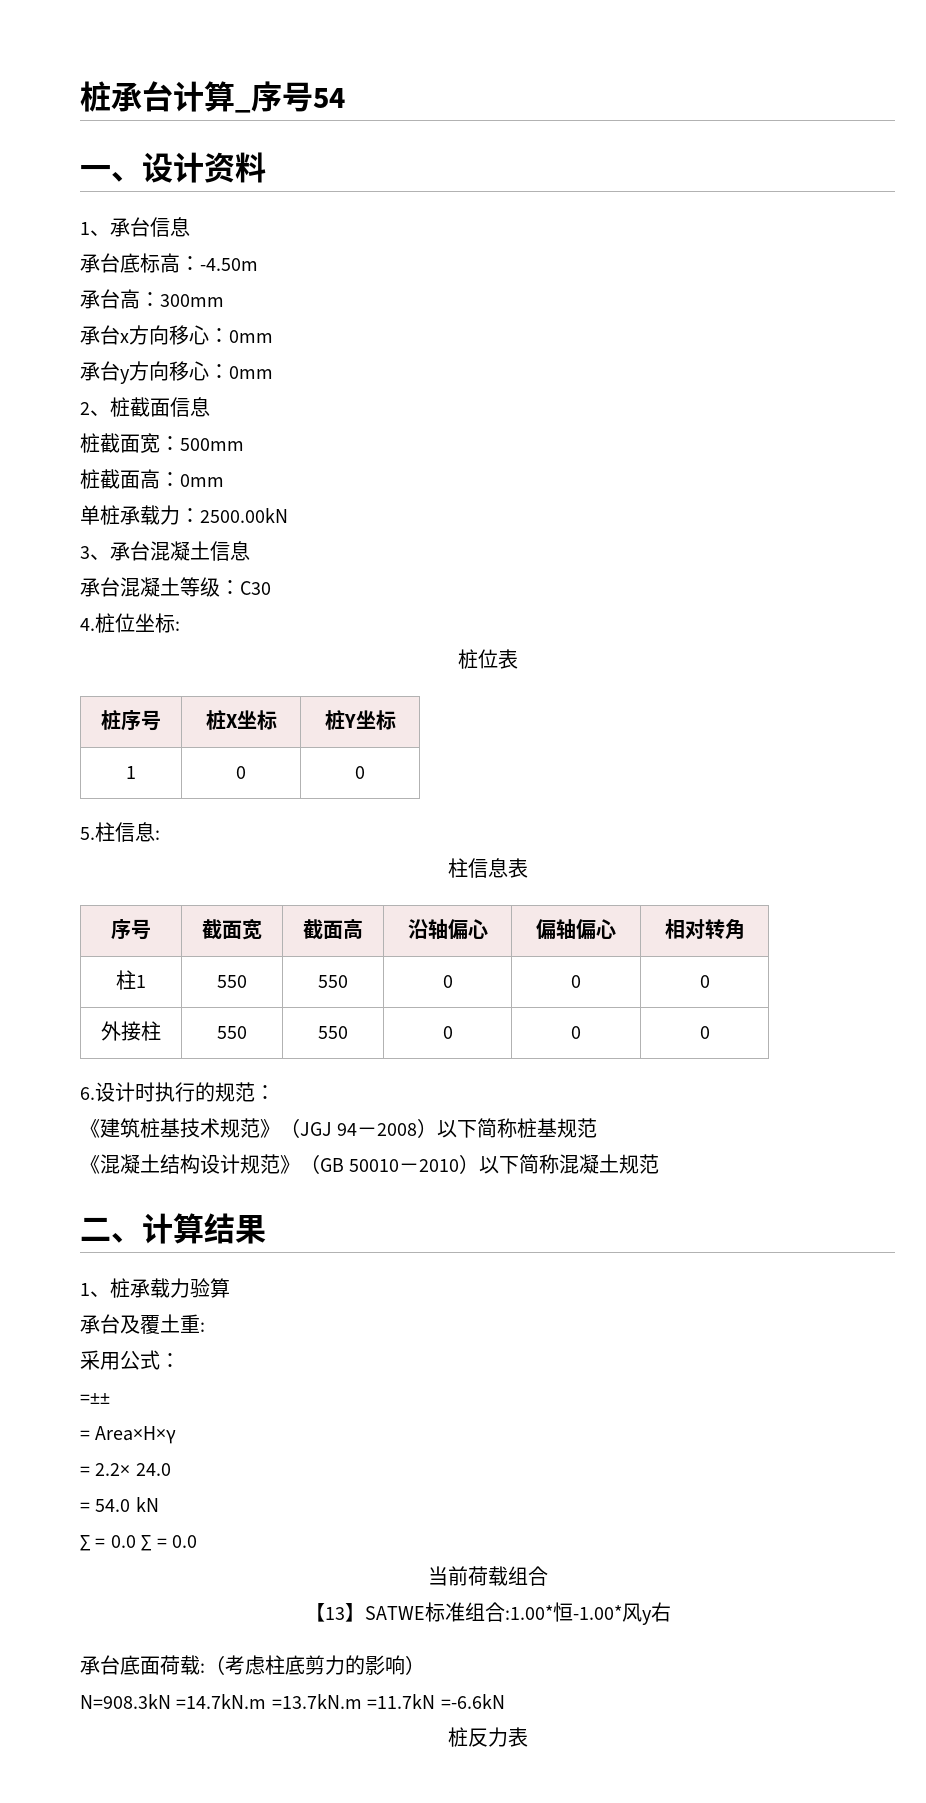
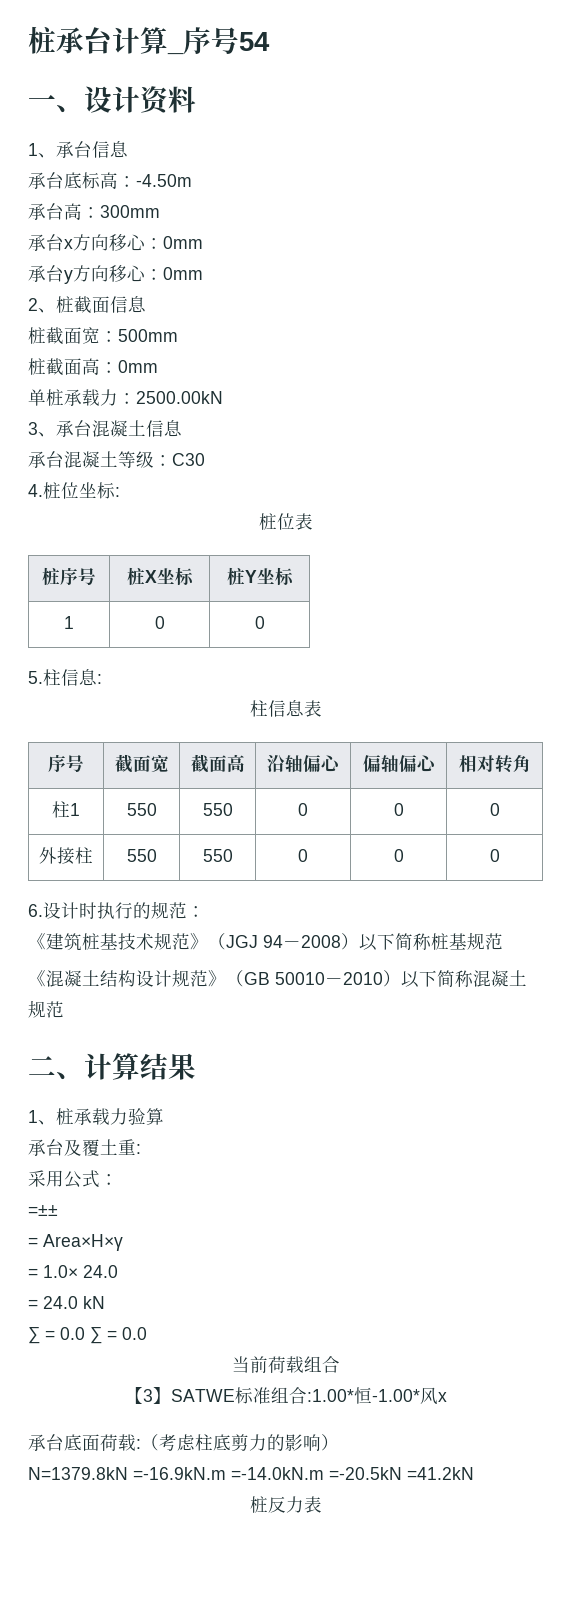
[95,1463,131,1476] 2.2× -> [43,1265,78,1278] 1.0×
[95,1499,131,1512] 54.0 -> [43,1296,78,1309] 24.0
[324,1607,345,1620] 13 -> [142,1389,153,1402] 3
[641,1602,671,1625] y右 -> [437,1392,447,1402] x
[80,1694,505,1709] N=908.3kN =14.7kN.m =13.7kN.m =11.7kN =-6.6kN -> [28,1467,474,1480] N=1379.8kN =-16.9kN.m =-14.0kN.m =-20.5kN =41.2kN

